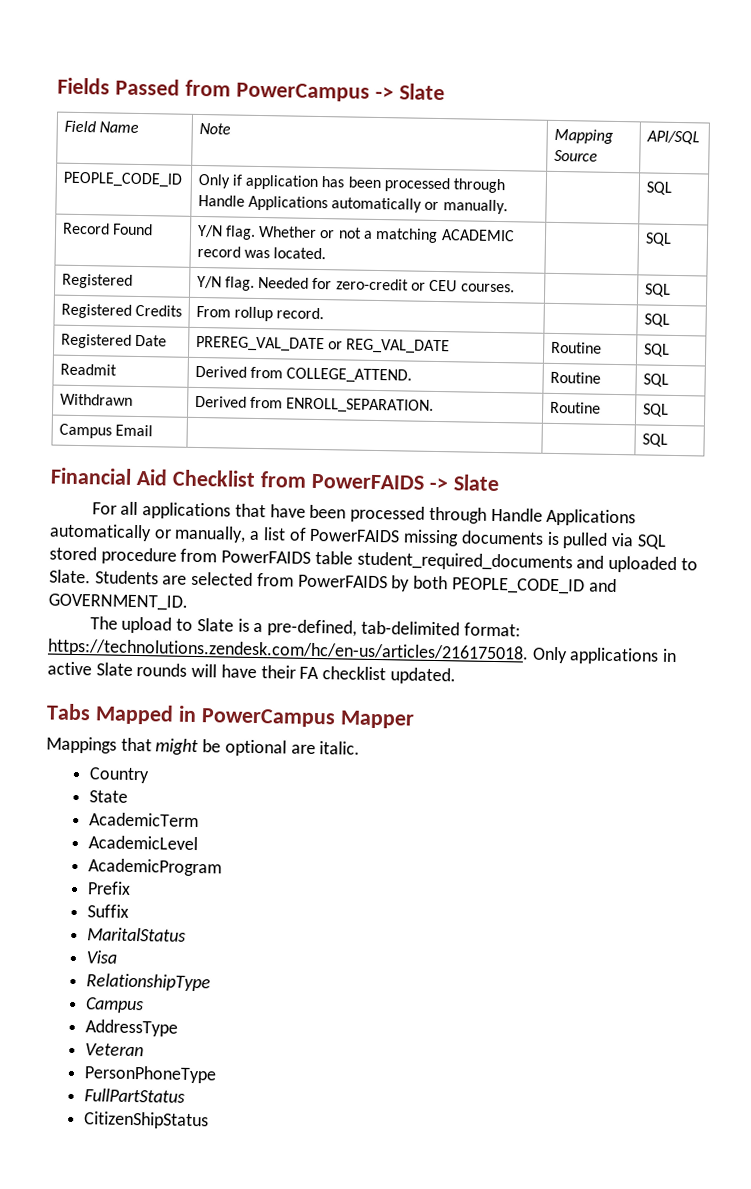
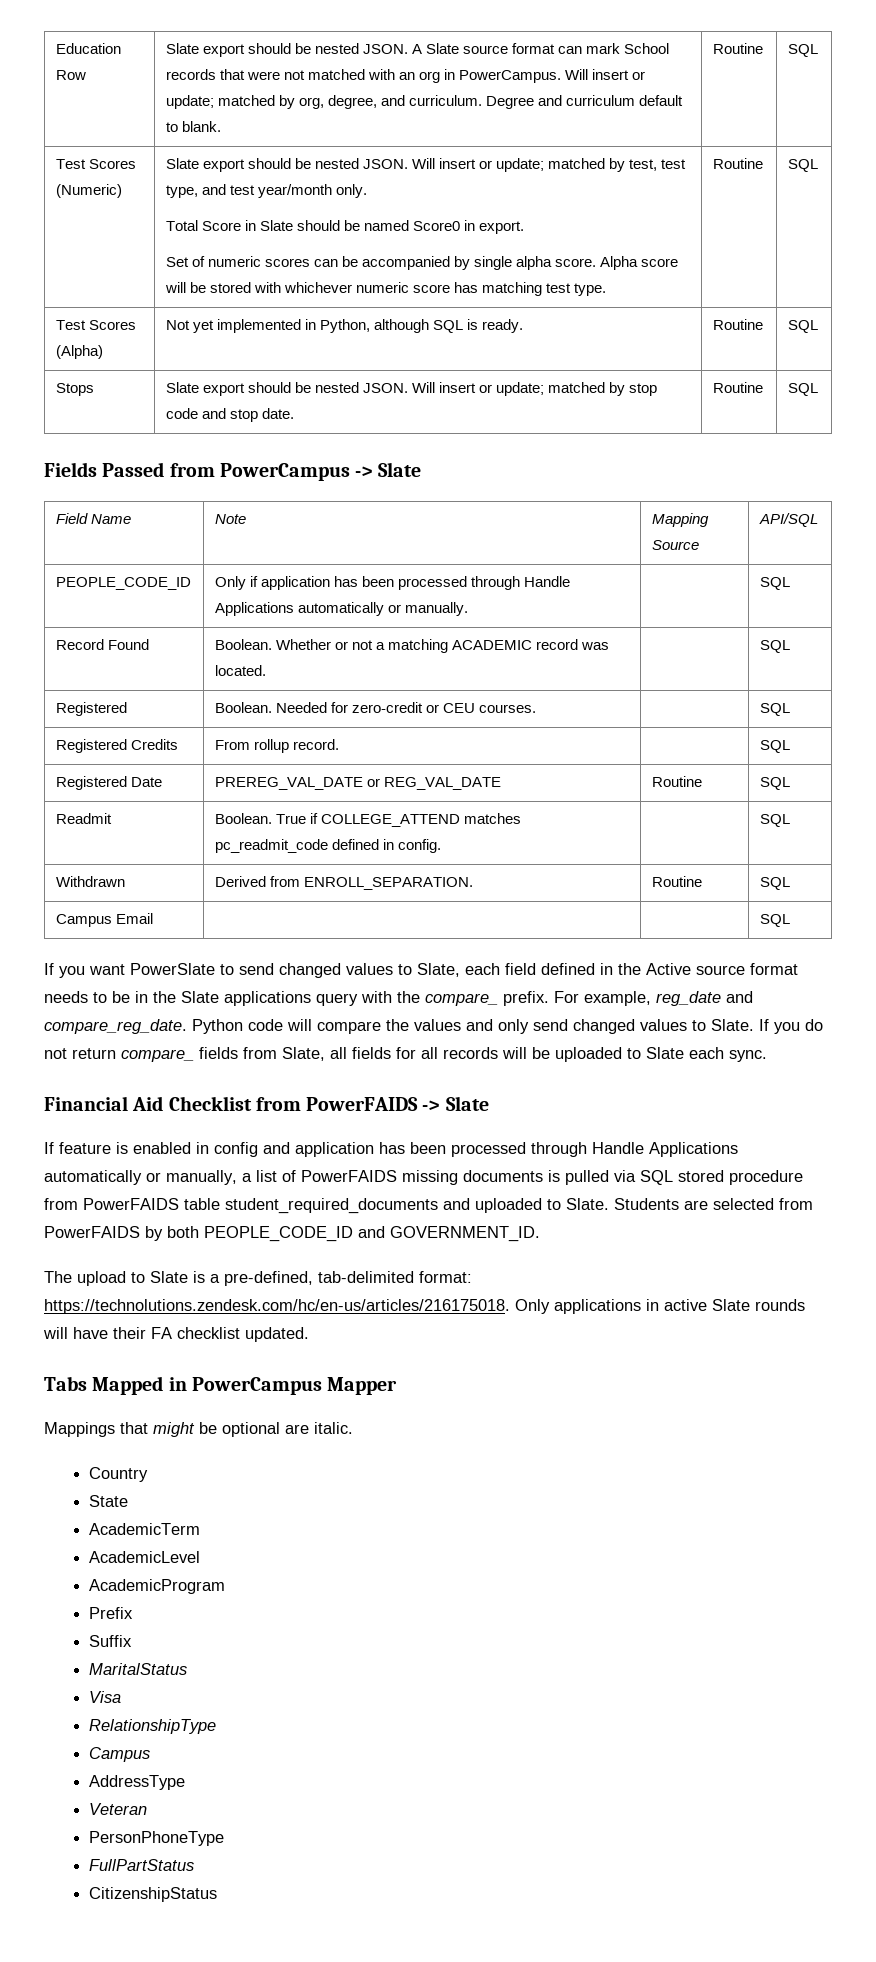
(57, 86) none -> [55,43,121,54] [55,70,86,80] [165,43,670,57] [165,69,646,83] [165,95,684,109] [165,121,221,132] [712,43,763,54] [787,44,818,57] [55,159,136,169] [55,184,122,198] [165,158,687,172] [165,184,367,198] [165,220,525,234] [165,256,679,270] [164,282,607,296] [712,158,763,169] [787,159,818,172] [55,320,136,330] [55,345,103,359] [165,319,524,333] [712,319,763,330] [787,320,818,333] [55,383,94,396] [165,382,658,396] [165,408,294,422] [712,382,763,393] [787,383,818,396] Education Row | Slate export should be nested JSON. A Slate source format can mark School records that were not matched with an org in PowerCampus. Will insert or update; matched by org, degree, and curriculum. Degree and curriculum default to blank. | Routine | SQL // Test Scores (Numeric) | Slate export should be nested JSON. Will insert or update; matched by test, test type, and test year/month only. // Total Score in Slate should be named Score0 in export. // Set of numeric scores can be accompanied by single alpha score. Alpha score will be stored with whichever numeric score has matching test type. | Routine | SQL // Test Scores (Alpha) | Not yet implemented in Python, although SQL is ready. | Routine | SQL // Stops | Slate export should be nested JSON. Will insert or update; matched by stop code and stop date. | Routine | SQL //
[196,224,256,240] Y/N flag. -> [214,639,272,650] Boolean.
[196,275,255,291] Y/N flag. -> [214,702,272,713] Boolean.
[194,365,413,384] [549,371,601,384] Derived from COLLEGE_ATTEND. | Routine -> [214,813,521,827] [214,839,441,853] Boolean. True if COLLEGE_ATTEND matches pc_readmit_code defined in config. |
(668, 440) none -> [44,963,798,978] [44,991,753,1006] [44,1019,823,1034] [44,1047,767,1062] // If you want PowerSlate to send changed values to Slate, each field defined in the Active source format needs to be in the Slate applications query with the compare_ prefix. For example, reg_date and compare_reg_date. Python code will compare the values and only send changed values to Slate. If you do not return compare_ fields from Slate, all fields for all records will be uploaded to Slate each sync.
[91,501,306,520] For all applications that have -> [44,1142,405,1157] If feature is enabled in config and application has
[83,1111,209,1130] CitizenShipStatus -> [89,1887,218,1902] CitizenshipStatus

